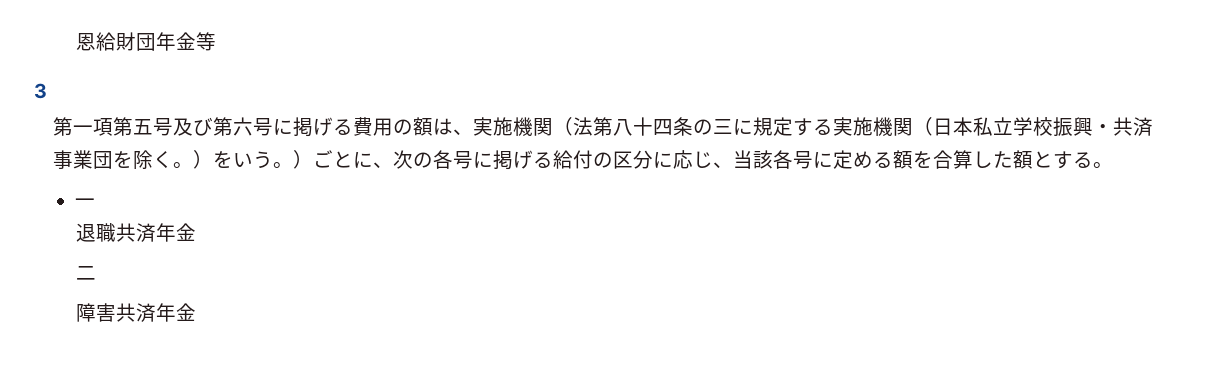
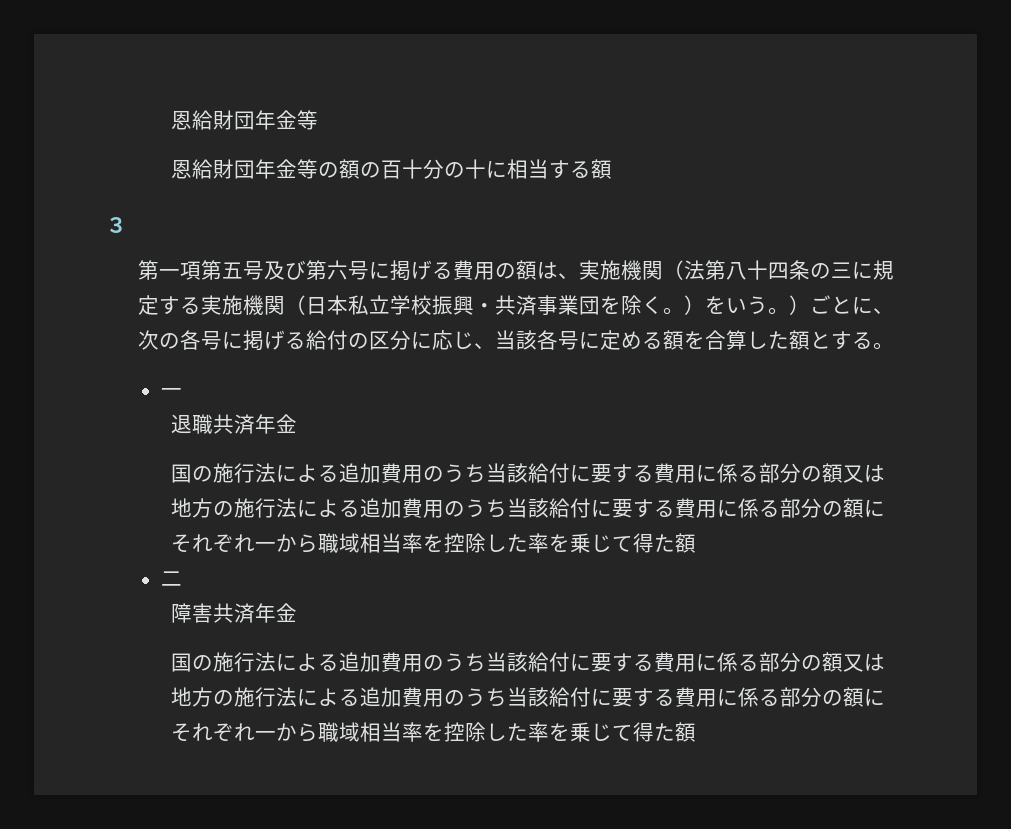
[75,32,216,51] 恩給財団年金等 -> [170,110,318,130] [170,159,612,179] 恩給財団年金等 // 恩給財団年金等の額の百十分の十に相当する額
[75,266,96,280] [75,303,196,322] 二 // 障害共済年金 -> [170,463,885,483] [170,498,885,518] [170,533,696,553] [160,571,182,586] [170,603,297,623] [170,652,885,672] [170,687,885,707] [170,722,696,742] 国の施行法による追加費用のうち当該給付に要する費用に係る部分の額又は地方の施行法による追加費用のうち当該給付に要する費用に係る部分の額にそれぞれ一から職域相当率を控除した率を乗じて得た額 // 二 // 障害共済年金 // 国の施行法による追加費用のうち当該給付に要する費用に係る部分の額又は地方の施行法による追加費用のうち当該給付に要する費用に係る部分の額にそれぞれ一から職域相当率を控除した率を乗じて得た額

